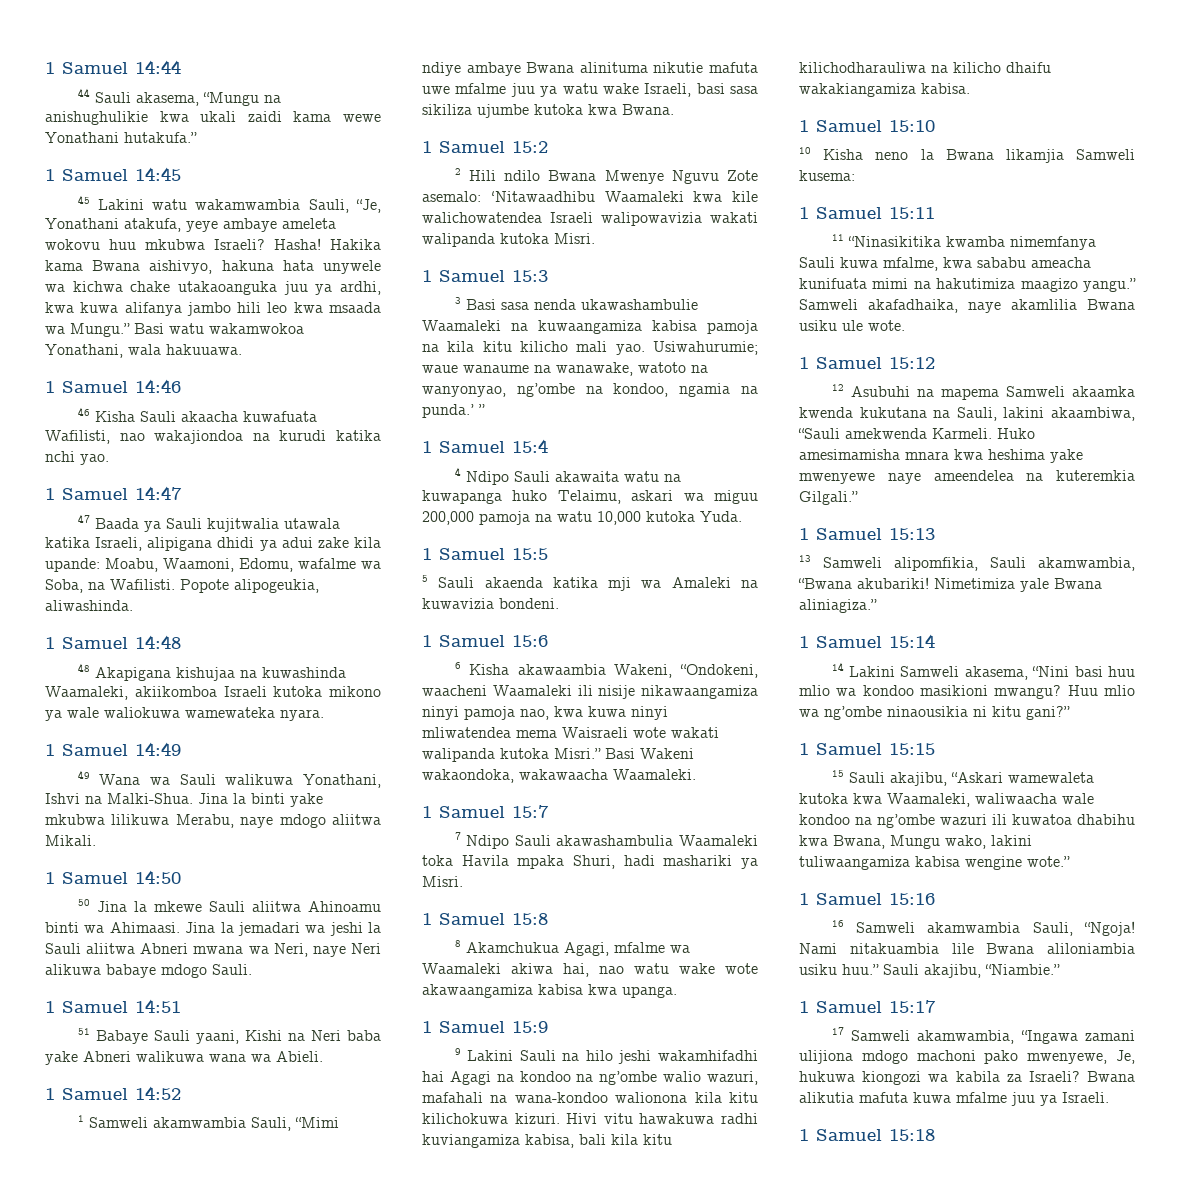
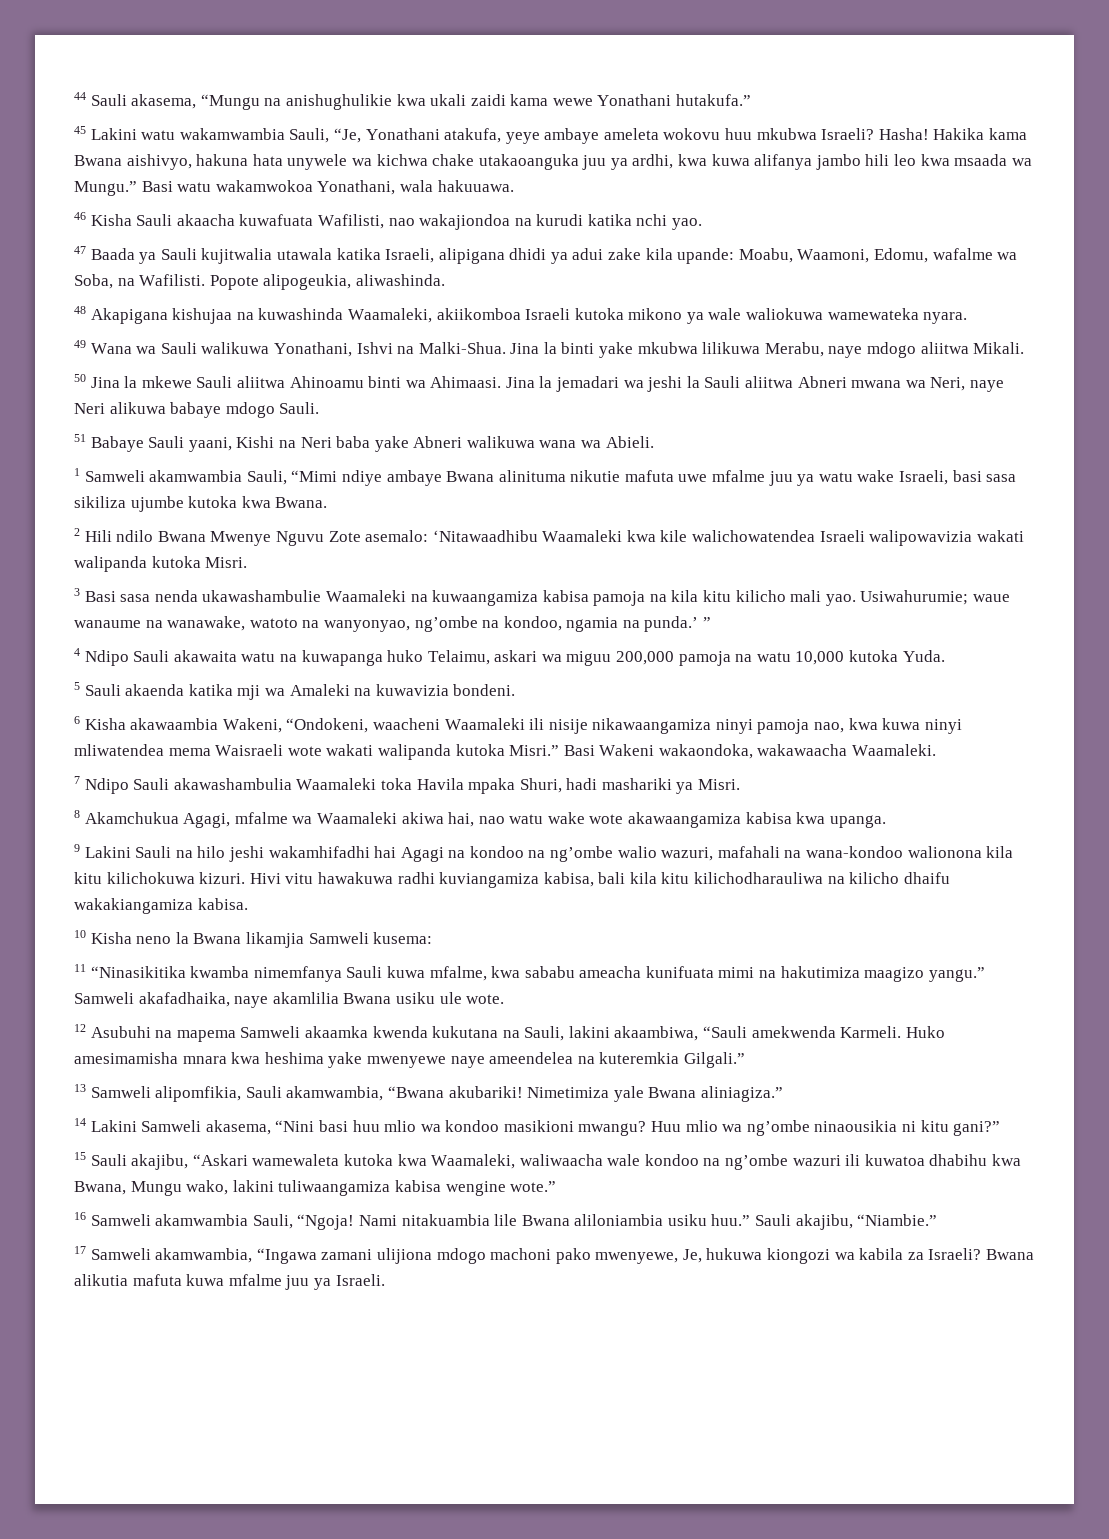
[45,60,181,74] 1 Samuel 14:44 // -> (74, 96) none
[45,167,181,181] // 1 Samuel 14:45 -> (752, 100) none
[45,379,181,393] // 1 Samuel 14:46 -> (514, 186) none
[45,486,182,500] // 1 Samuel 14:47 -> (703, 224) none
[45,635,181,649] // 1 Samuel 14:48 -> (445, 280) none
[45,742,181,756] // 1 Samuel 14:49 -> (968, 318) none
[45,870,181,884] // 1 Samuel 14:50 -> (1025, 348) none
[45,999,181,1013] // 1 Samuel 14:51 -> (320, 408) none
[45,1086,181,1100] // 1 Samuel 14:52 -> (654, 442) none
[422,141,548,153] // 1 Samuel 15:2 -> (328, 502) none
[422,270,548,282] // 1 Samuel 15:3 -> (248, 562) none
[422,439,548,453] // 1 Samuel 15:4 -> (712, 622) none
[422,548,548,560] // 1 Samuel 15:5 -> (945, 656) none
[422,635,548,647] // 1 Samuel 15:6 -> (516, 690) none
[422,805,549,818] // 1 Samuel 15:7 -> (937, 750) none
[422,913,548,925] // 1 Samuel 15:8 -> (741, 784) none
[422,1021,548,1033] // 1 Samuel 15:9 -> (886, 821) none
[799,120,935,132] // 1 Samuel 15:10 -> (248, 904) none
[799,207,935,219] // 1 Samuel 15:11 -> (433, 938) none
[799,357,935,369] // 1 Samuel 15:12 -> (505, 999) none
[799,528,935,540] // 1 Samuel 15:13 -> (745, 1060) none
[799,634,935,648] // 1 Samuel 15:14 -> (783, 1094) none
[799,743,935,755] // 1 Samuel 15:15 -> (1001, 1128) none
[799,893,935,905] // 1 Samuel 15:16 -> (557, 1186) none
[799,1000,936,1013] // 1 Samuel 15:17 -> (938, 1220) none
[799,1129,935,1141] // 1 Samuel 15:18 -> (385, 1280) none

